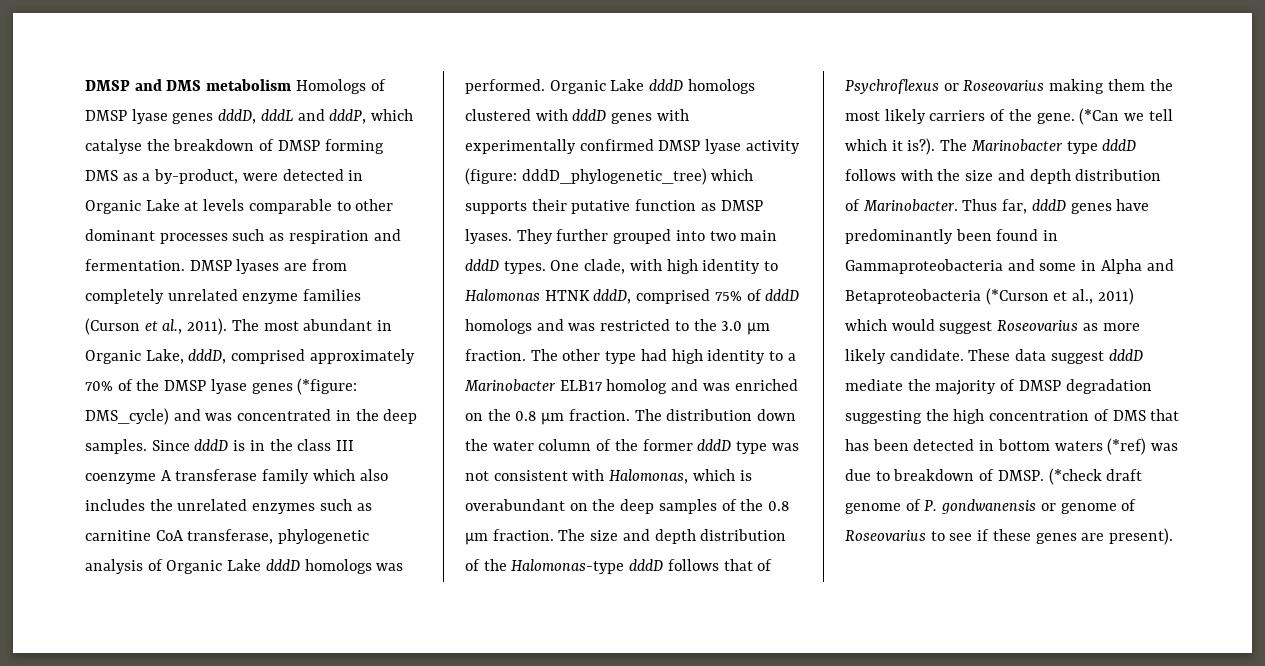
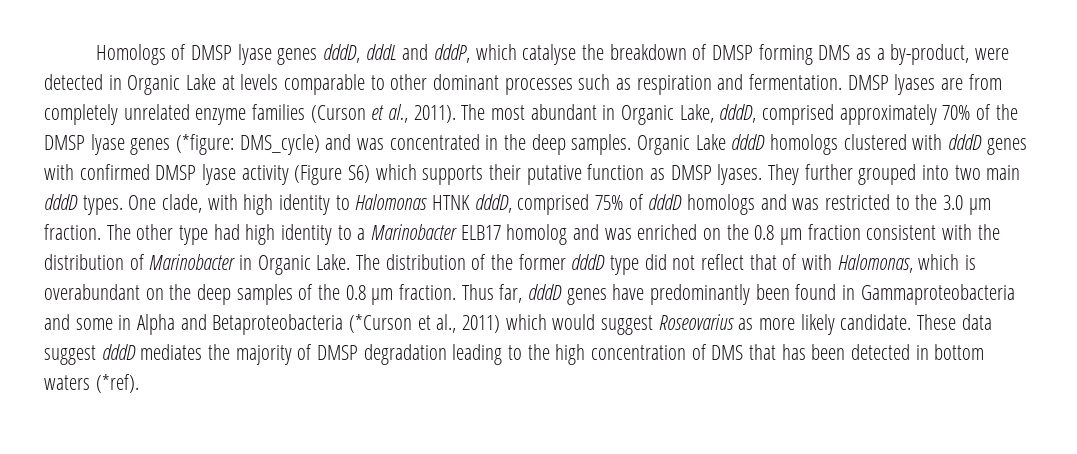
[85,79,292,91] DMSP and DMS metabolism -> (95, 54) none
[151,439,355,451] [85,469,388,484] [85,499,372,514] [85,529,370,544] [85,559,404,574] [465,79,545,94] Since dddD is in the class III coenzyme A transferase family which also includes the unrelated enzymes such as carnitine CoA transferase, phylogenetic analysis of Organic Lake dddD homologs was performed. -> (632, 144) none
[465,139,576,154] experimentally -> (74, 172) none
[465,168,707,185] (figure: dddD_phylogenetic_tree) -> [294,165,371,185] (Figure S6)
[568,409,797,421] [465,439,592,451] fraction. The distribution down the water column -> [807,224,1000,240] [44,254,466,275] fraction consistent with the distribution of Marinobacter in Organic Lake. The distribution
[771,443,799,451] [465,470,568,481] was not consistent -> [644,254,798,270] did not reflect that of
[558,529,787,544] [465,559,773,574] [845,79,1173,94] [845,108,1173,125] [845,138,1137,155] [845,169,1162,184] [845,199,958,212] The size and depth distribution of the Halomonas-type dddD follows that of Psychroflexus or Roseovarius making them the most likely carriers of the gene. (*Can we tell which it is?). The Marinobacter type dddD follows with the size and depth distribution of Marinobacter. -> (457, 292) none
[845,379,903,391] mediate -> [140,344,203,360] mediates
[845,410,922,424] suggesting -> [452,344,523,365] leading to
[1107,438,1179,455] [845,468,1143,485] [845,499,1137,514] [845,528,1174,545] (*ref) was due to breakdown of DMSP. (*check draft genome of P. gondwanensis or genome of Roseovarius to see if these genes are present). -> [95,374,139,393] (*ref).

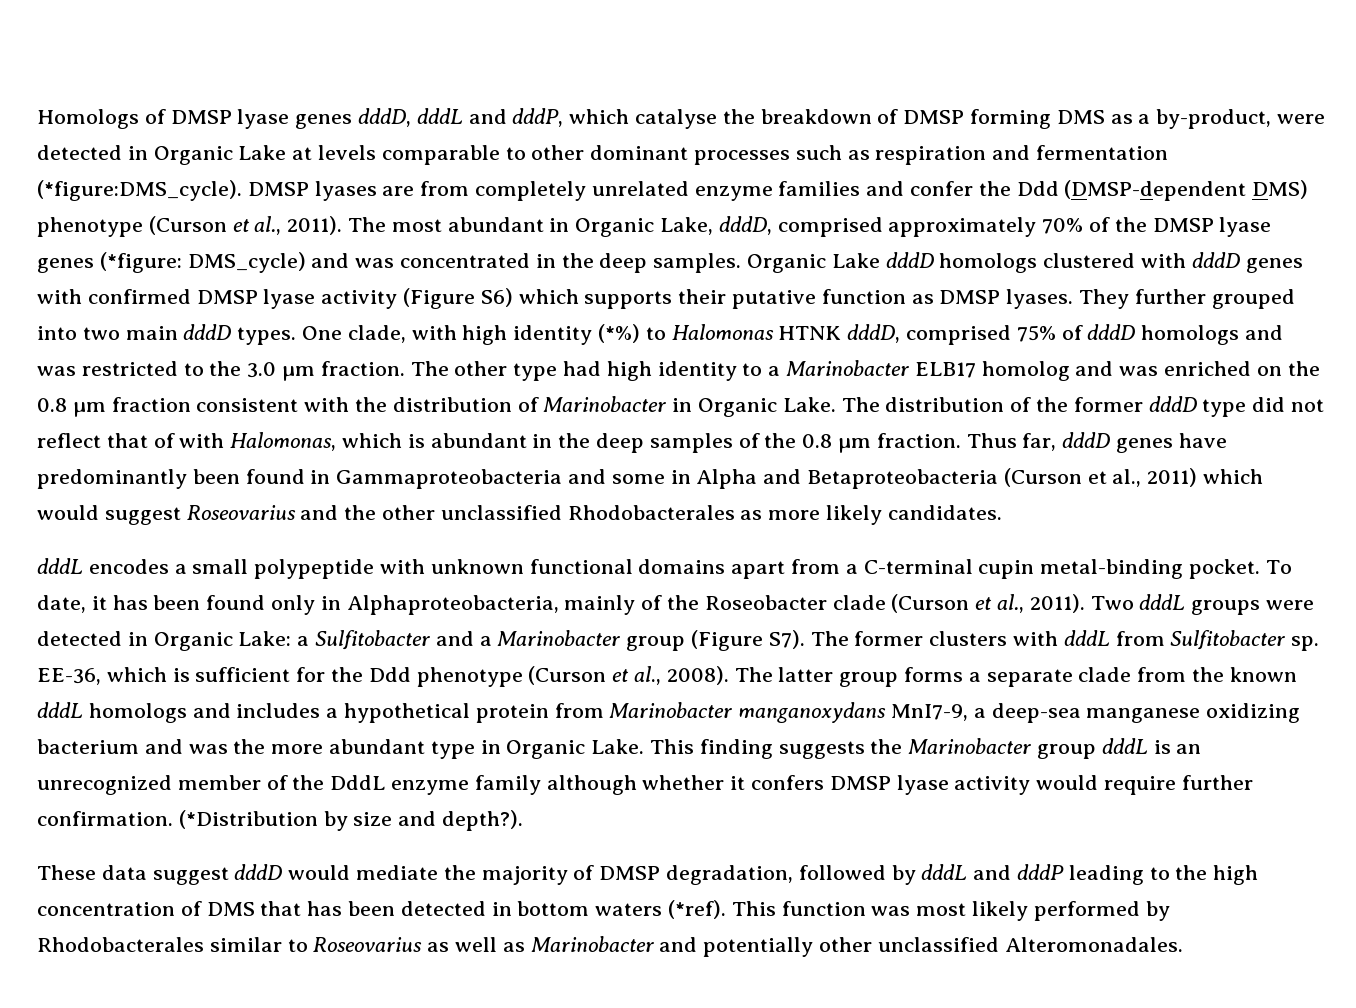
[749,74,843,90] fermentation. -> [1036,145,1169,160] [37,180,242,201] fermentation (*figure:DMS_cycle).
(306, 112) none -> [866,180,1309,201] [37,217,143,237] and confer the Ddd (DMSP-dependent DMS) phenotype
(331, 204) none -> [598,324,641,343] (*%)
[44,284,164,300] overabundant on -> [430,433,553,448] abundant in
[349,314,413,333] (*Curson -> [1003,468,1082,487] (Curson
[738,314,912,335] as more likely candidate. -> [300,505,1002,525] [37,558,1292,579] [37,594,1315,615] [37,630,1320,651] [37,666,1297,687] [37,702,1301,723] [37,738,1202,759] [37,775,1253,795] [37,810,524,831] and the other unclassified Rhodobacterales as more likely candidates. // dddL encodes a small polypeptide with unknown functional domains apart from a C-terminal cupin metal-binding pocket. To date, it has been found only in Alphaproteobacteria, mainly of the Roseobacter clade (Curson et al., 2011). Two dddL groups were detected in Organic Lake: a Sulfitobacter and a Marinobacter group (Figure S7). The former clusters with dddL from Sulfitobacter sp. EE-36, which is sufficient for the Ddd phenotype (Curson et al., 2008). The latter group forms a separate clade from the known dddL homologs and includes a hypothetical protein from Marinobacter manganoxydans MnI7-9, a deep-sea manganese oxidizing bacterium and was the more abundant type in Organic Lake. This finding suggests the Marinobacter group dddL is an unrecognized member of the DddL enzyme family although whether it confers DMSP lyase activity would require further confirmation. (*Distribution by size and depth?). //
[140,344,203,360] mediates -> [288,865,439,880] would mediate
[363,344,447,365] degradation -> [666,864,1065,885] degradation, followed by dddL and dddP
(139, 383) none -> [731,901,1170,921] [37,936,1183,957] This function was most likely performed by Rhodobacterales similar to Roseovarius as well as Marinobacter and potentially other unclassified Alteromonadales.

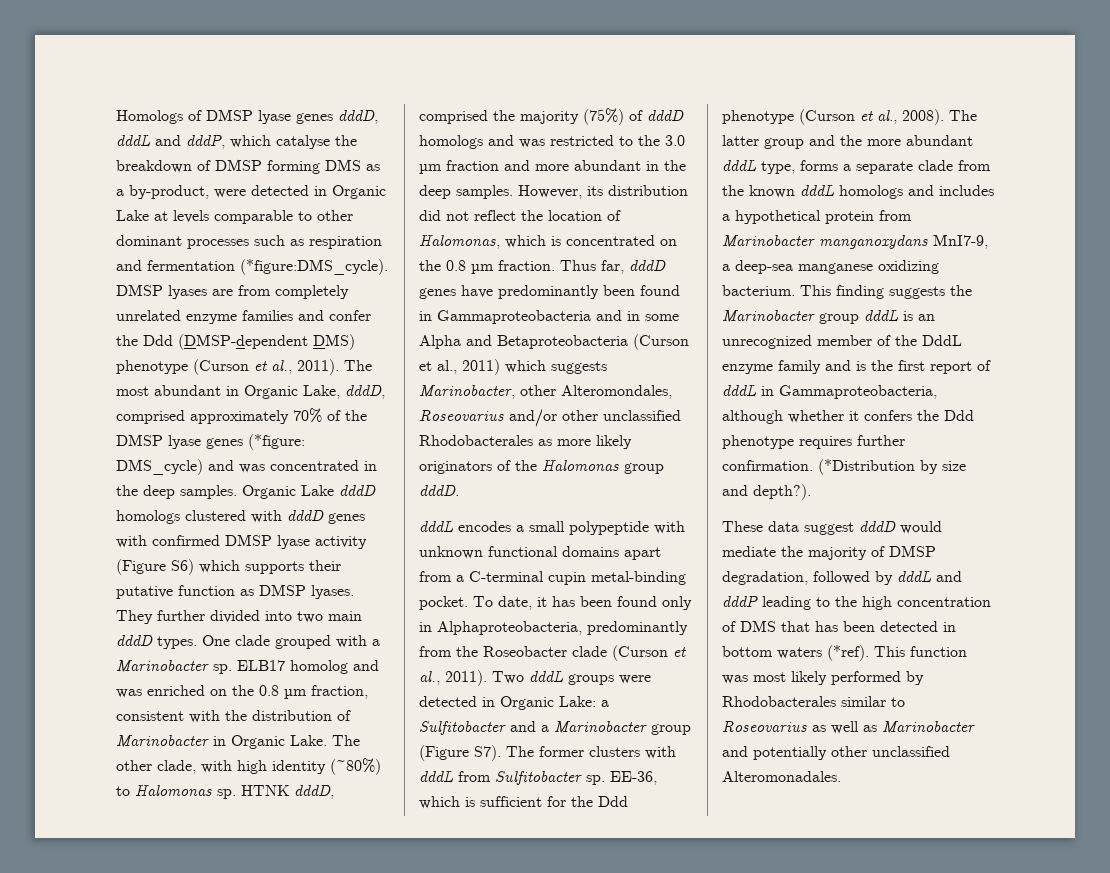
[1211,289,1295,309] grouped -> [210,610,260,623] divided
(343, 333) none -> [235,635,380,649] [116,660,379,674] [116,685,368,699] [116,710,351,723] [116,735,360,749] [116,760,152,771] clade grouped with a Marinobacter sp. ELB17 homolog and was enriched on the 0.8 µm fraction, consistent with the distribution of Marinobacter in Organic Lake. The other
[598,324,641,343] (*%) -> [330,758,381,775] (~80%)
(774, 332) none -> [217,789,236,799] sp.
[1016,325,1056,342] 75% -> [493,108,624,125] the majority (75%)
[320,360,1320,381] [37,396,1325,417] [37,432,760,453] fraction. The other type had high identity to a Marinobacter ELB17 homolog and was enriched on the 0.8 µm fraction consistent with the distribution of Marinobacter in Organic Lake. The distribution of the former dddD type did not reflect that of with Halomonas, which is abundant in the deep samples of -> [446,160,686,171] [419,185,688,199] [419,210,621,221] [419,235,677,249] fraction and more abundant in the deep samples. However, its distribution did not reflect the location of Halomonas, which is concentrated on
[611,470,691,484] some in -> [627,311,679,321] in some
[37,505,377,525] would suggest Roseovarius and the -> [551,361,607,374] [419,385,672,399] [419,409,557,427] suggests Marinobacter, other Alteromondales, Roseovarius and/or
[887,505,1002,520] candidates. -> [419,460,664,474] [419,485,459,496] originators of the Halomonas group dddD.
[564,595,663,615] mainly of -> [587,621,688,635] [419,646,452,657] predominantly from
(899, 679) none -> [809,135,973,146] [722,160,795,174] and the more abundant dddL type,
[37,739,645,759] bacterium and was the more abundant type in Organic Lake. -> [722,285,795,296] bacterium.
[546,775,1177,795] although whether it confers DMSP lyase activity would require -> [825,360,991,374] [722,385,937,399] [722,410,974,424] [722,435,852,449] and is the first report of dddL in Gammaproteobacteria, although whether it confers the Ddd phenotype requires

